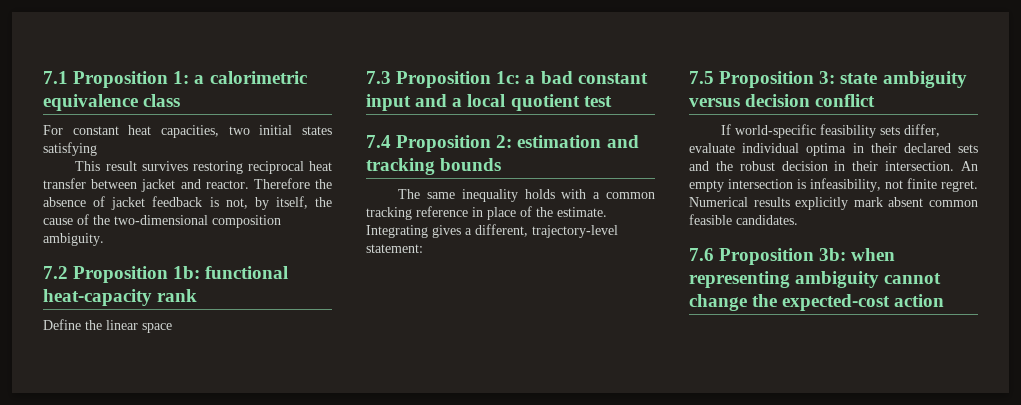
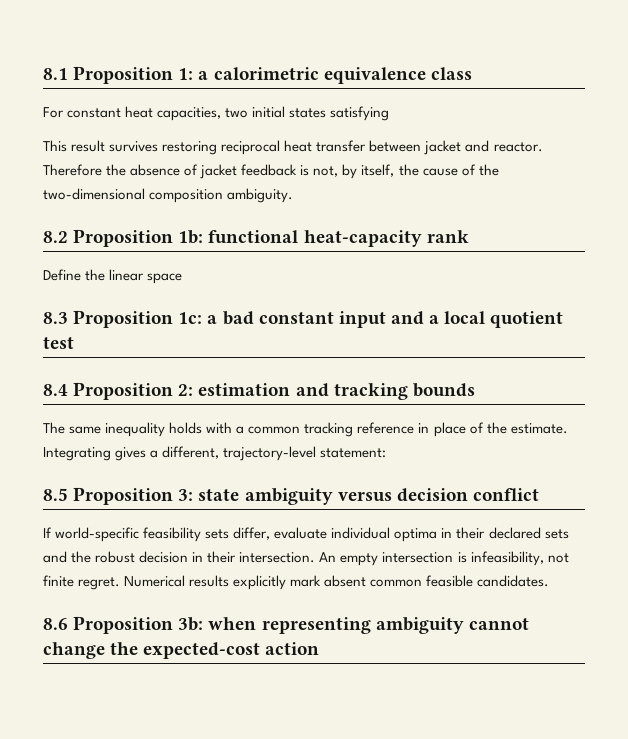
[43,71,68,84] 7.1 -> [43,68,68,80] 8.1
[43,266,68,279] 7.2 -> [43,231,68,243] 8.2
[366,71,391,84] 7.3 -> [43,312,68,324] 8.3
[366,135,391,148] 7.4 -> [43,384,68,396] 8.4
[689,71,714,84] 7.5 -> [43,488,68,501] 8.5
[689,248,714,261] 7.6 -> [43,618,68,630] 8.6

